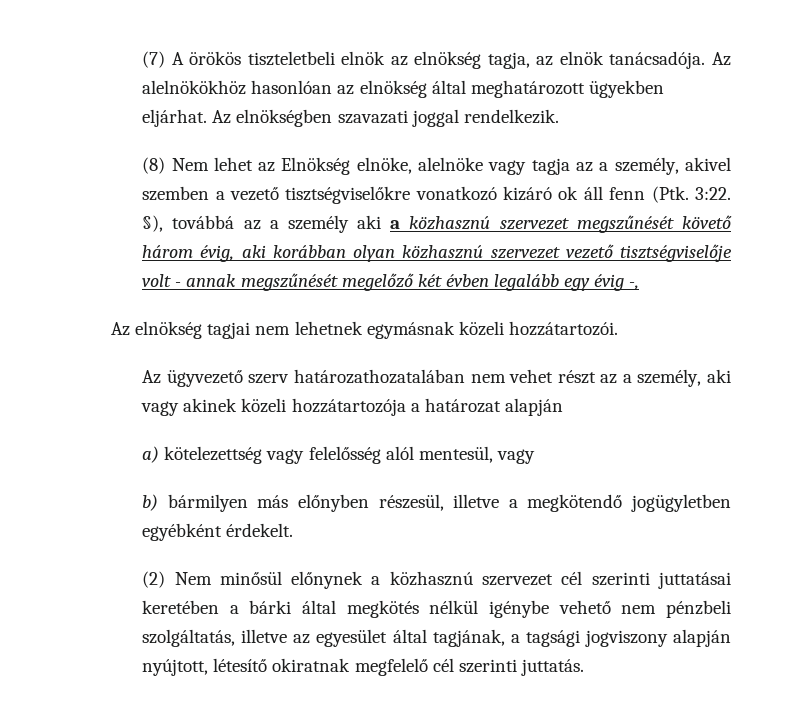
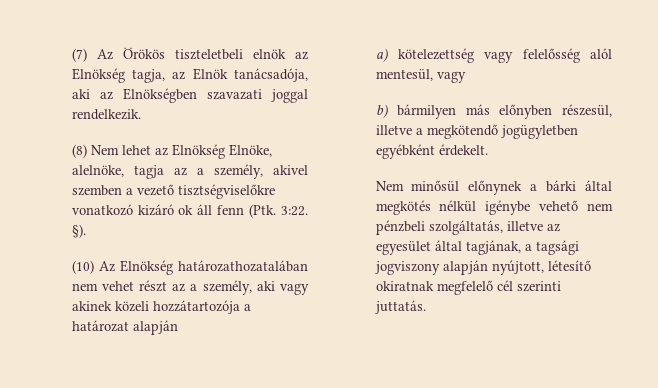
[171,51,242,65] A örökös -> [96,47,165,60] Az Örökös
[414,51,482,69] elnökség -> [71,68,125,83] Elnökség
[559,51,731,69] [142,80,664,98] [142,109,333,127] elnök tanácsadója. Az alelnökökhöz hasonlóan az elnökség által meghatározott ügyekben eljárhat. Az elnökségben -> [192,68,308,82] [71,88,197,103] Elnök tanácsadója, aki az Elnökségben
[356,157,527,175] elnöke, alelnöke vagy -> [228,144,272,157] [71,165,124,177] Elnöke, alelnöke,
[142,215,732,233] [142,244,732,262] [142,273,640,291] [111,321,619,339] [142,370,290,387] §), továbbá az a személy aki a közhasznú szervezet megszűnését követő három évig, aki korábban olyan közhasznú szervezet vezető tisztségviselője volt - annak megszűnését megelőző két évben legalább egy évig -, // Az elnökség tagjai nem lehetnek egymásnak közeli hozzátartozói. // Az ügyvezető szerv -> [71,224,86,238] [71,260,173,275] §). // (10) Az Elnökség
[142,571,166,588] (2) -> (488, 150) none
[389,571,732,589] [142,600,239,614] közhasznú szervezet cél szerinti juttatásai keretében a -> (538, 187) none

